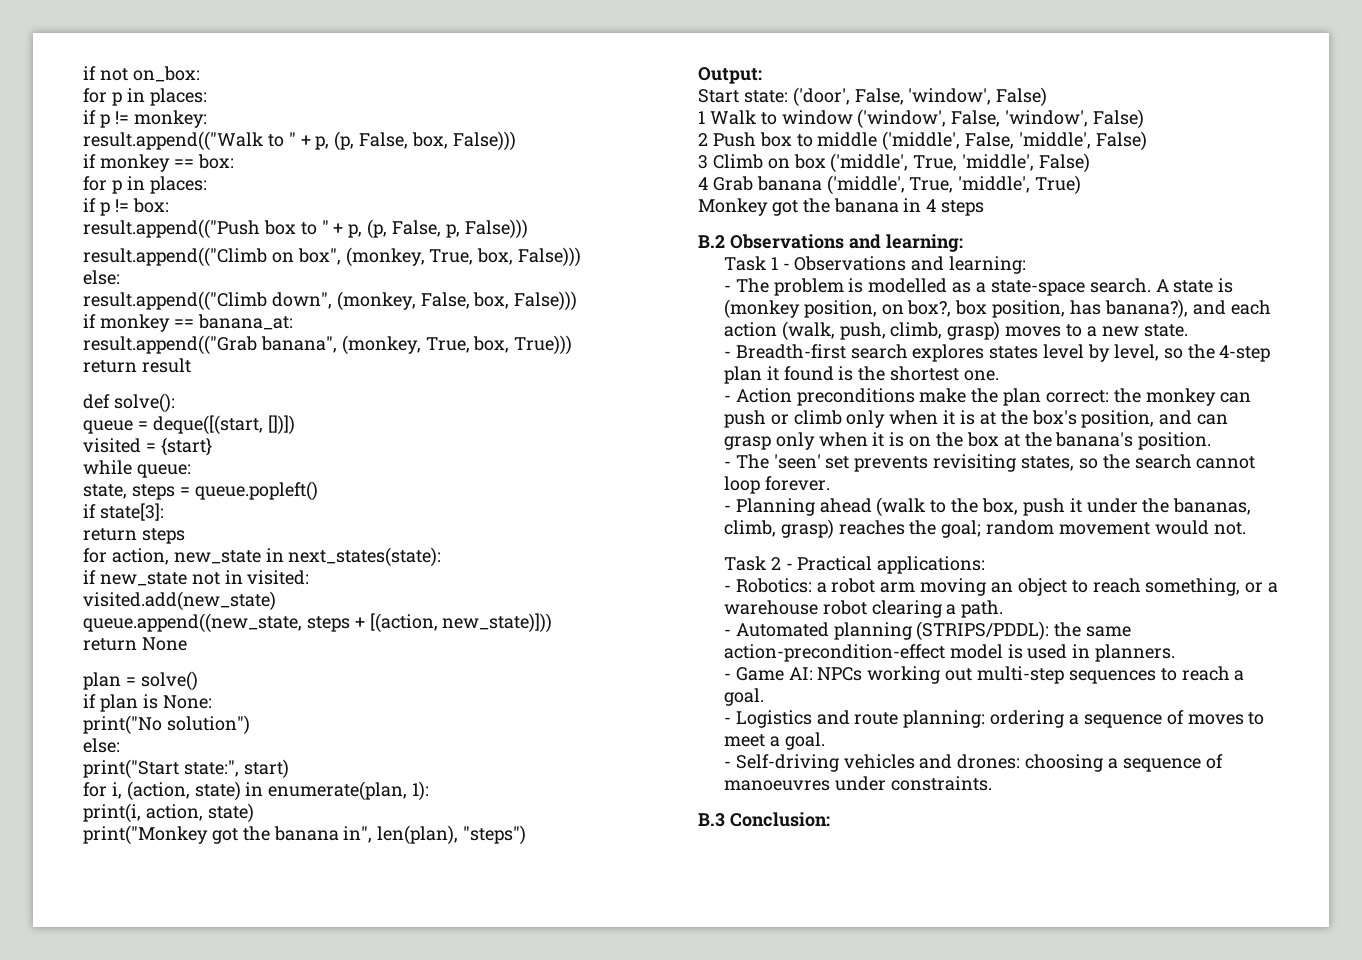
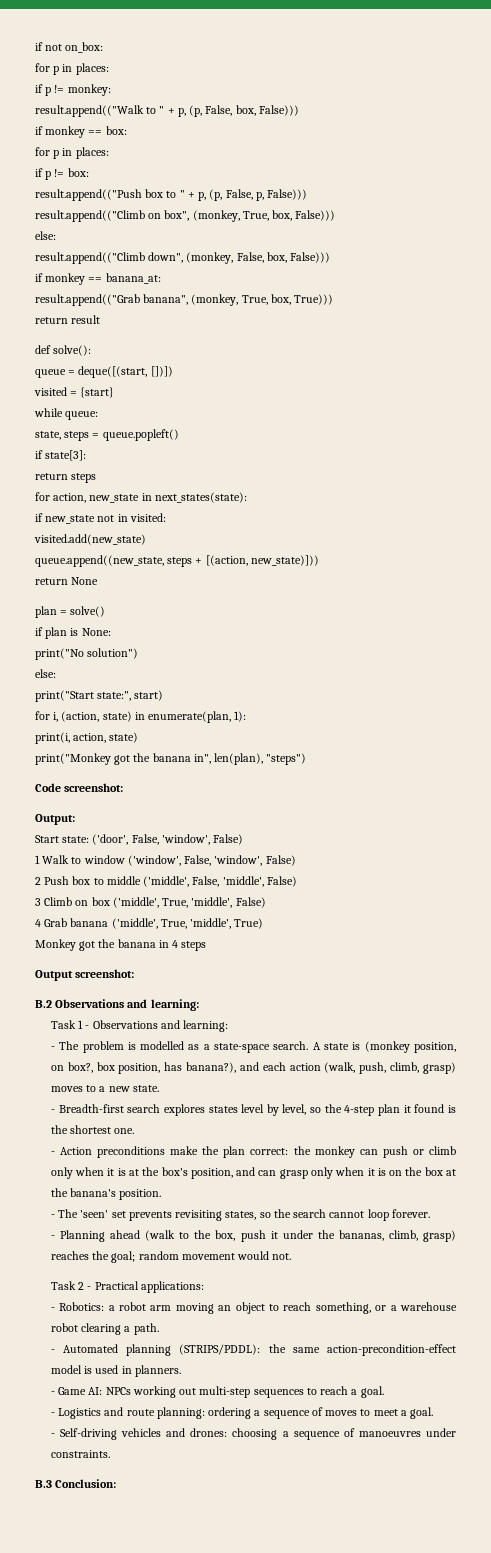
(527, 835) none -> [35,783,124,792] // Code screenshot:
(985, 208) none -> [35,969,135,981] // Output screenshot:

